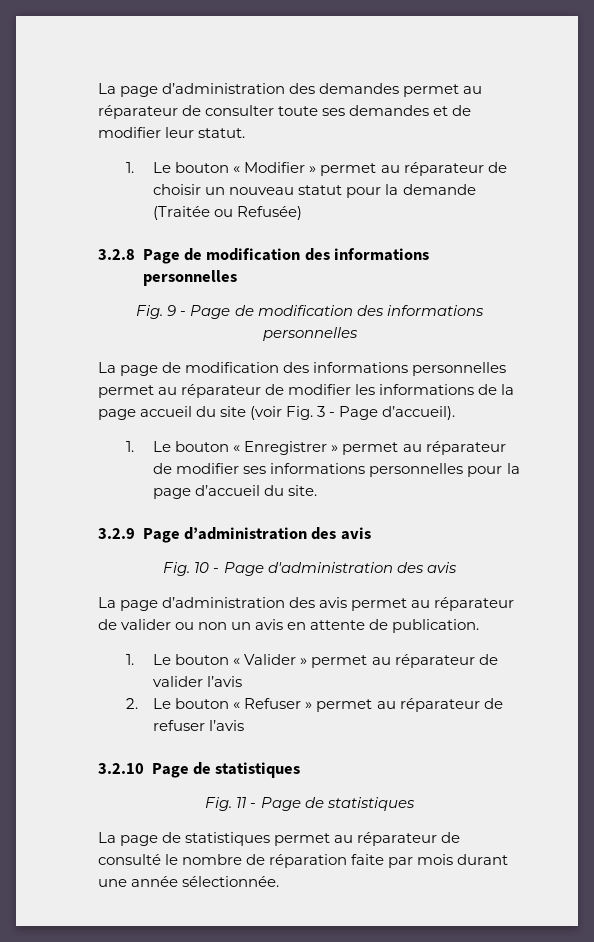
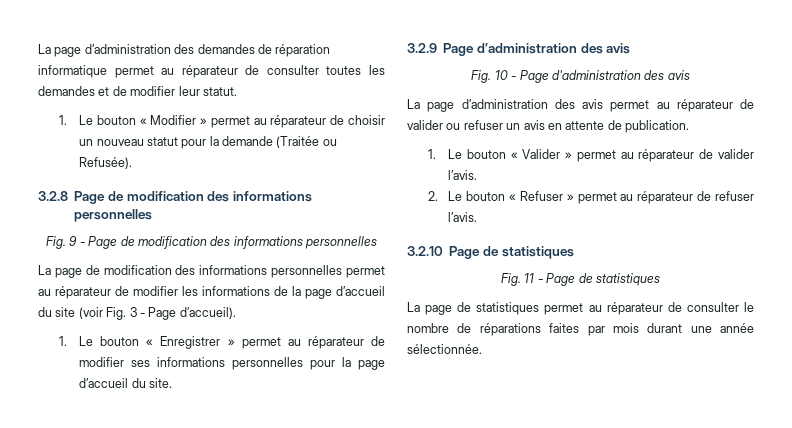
[403,84,483,97] [98,105,346,119] permet au réparateur de consulter toute ses -> [257,44,331,57] [38,65,385,78] de réparation informatique permet au réparateur de consulter toutes les
[237,206,303,220] Refusée) -> [79,157,133,169] Refusée).
[140,406,193,417] accueil -> [336,286,385,296] d’accueil
[198,622,228,630] non -> [463,120,503,130] refuser
[207,676,243,687] l’avis -> [448,170,478,180] l’avis.
[209,720,245,731] l’avis -> [448,212,478,222] l’avis.
[98,854,161,865] consulté -> [686,302,739,312] consulter
[269,854,385,868] réparation faite -> [479,323,580,336] réparations faites

